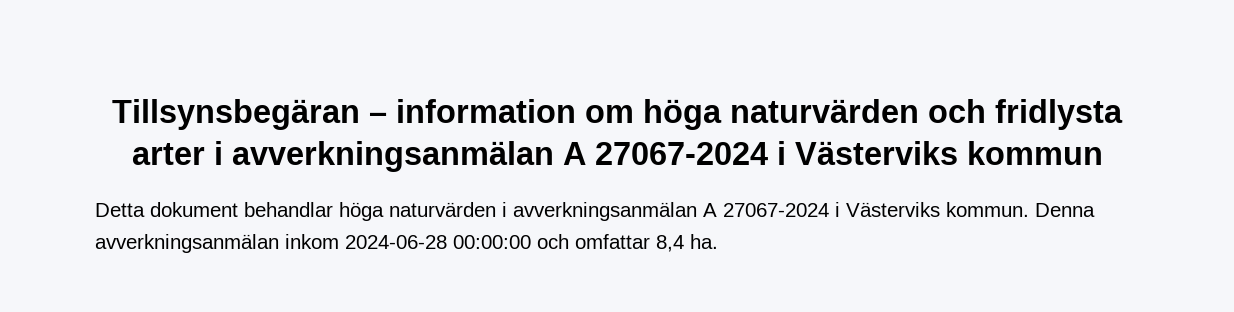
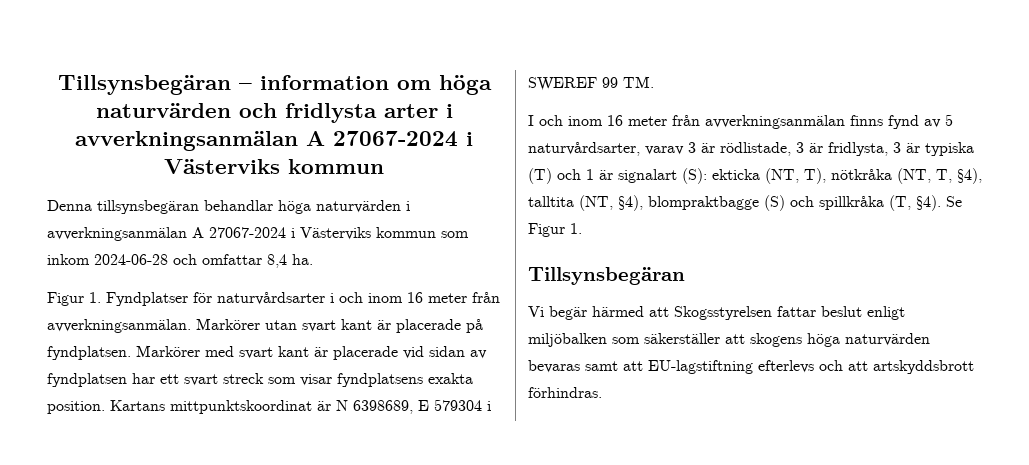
[95,202,238,217] Detta dokument -> [47,200,199,214] Denna tillsynsbegäran
[946,202,1095,217] [95,234,279,253] kommun. Denna avverkningsanmälan -> [376,227,469,238] kommun som
[453,235,531,249] 00:00:00 -> (168, 259) none
(718, 241) none -> [47,292,500,306] [47,318,483,333] [47,345,487,360] [47,373,473,387] [47,399,491,414] [528,76,654,91] [528,114,953,129] [528,142,974,156] [528,168,982,184] [528,195,962,211] [528,223,582,237] [528,267,685,285] [528,306,905,320] [528,333,930,347] [528,360,974,374] [528,387,602,398] // Figur 1. Fyndplatser för naturvårdsarter i och inom 16 meter från avverkningsanmälan. Markörer utan svart kant är placerade på fyndplatsen. Markörer med svart kant är placerade vid sidan av fyndplatsen har ett svart streck som visar fyndplatsens exakta position. Kartans mittpunktskoordinat är N 6398689, E 579304 i SWEREF 99 TM. // I och inom 16 meter från avverkningsanmälan finns fynd av 5 naturvårdsarter, varav 3 är rödlistade, 3 är fridlysta, 3 är typiska (T) och 1 är signalart (S): ekticka (NT, T), nötkråka (NT, T, §4), talltita (NT, §4), blompraktbagge (S) och spillkråka (T, §4). Se Figur 1. // Tillsynsbegäran // Vi begär härmed att Skogsstyrelsen fattar beslut enligt miljöbalken som säkerställer att skogens höga naturvärden bevaras samt att EU-lagstiftning efterlevs och att artskyddsbrott förhindras.

